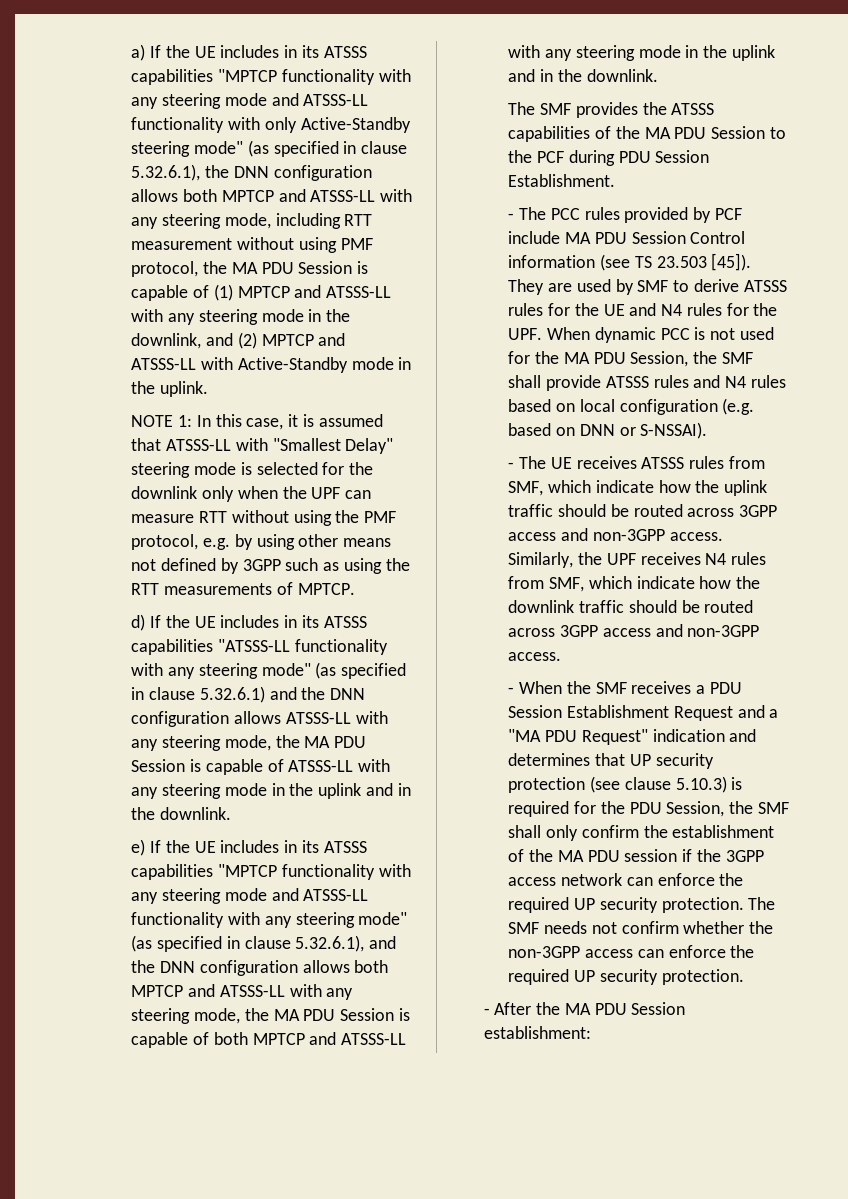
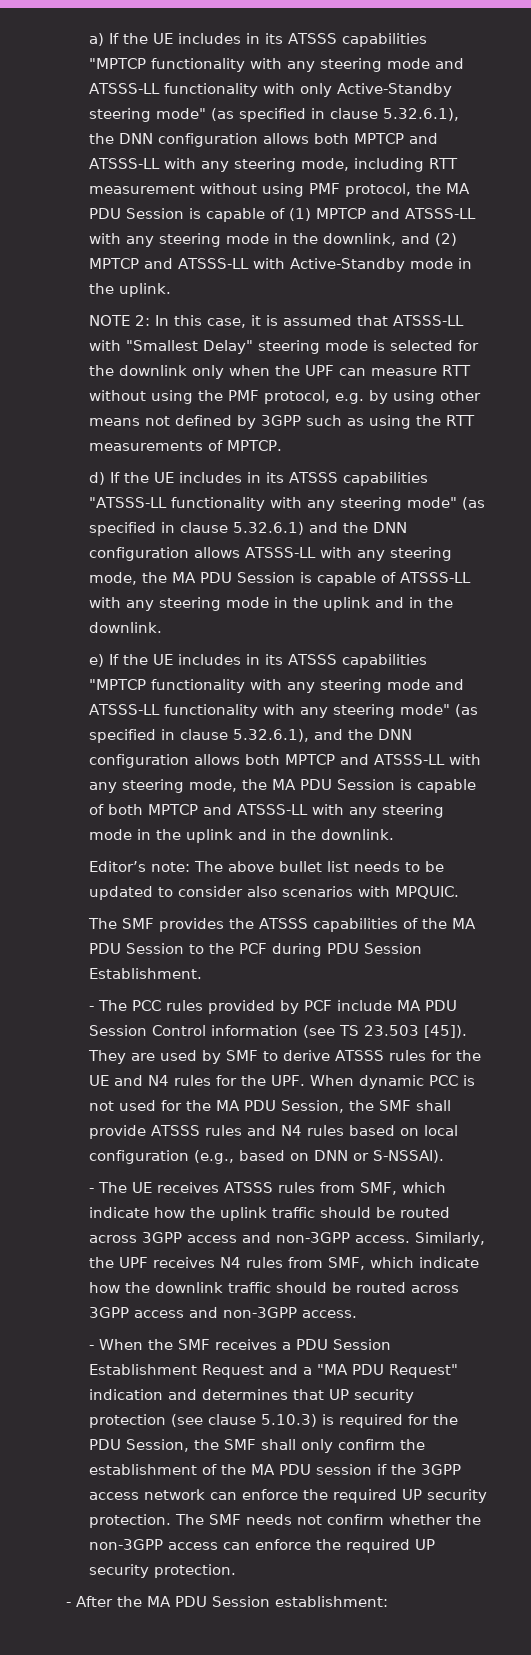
[178,415,193,427] 1: -> [135,315,151,326] 2:
(658, 75) none -> [89,861,445,872] [89,886,460,900] // Editor’s note: The above bullet list needs to be updated to consider also scenarios with MPQUIC.
[722,398,755,415] (e.g. -> [194,1150,235,1164] (e.g.,

